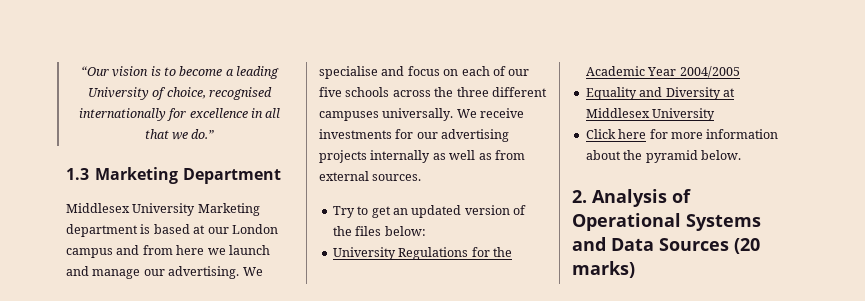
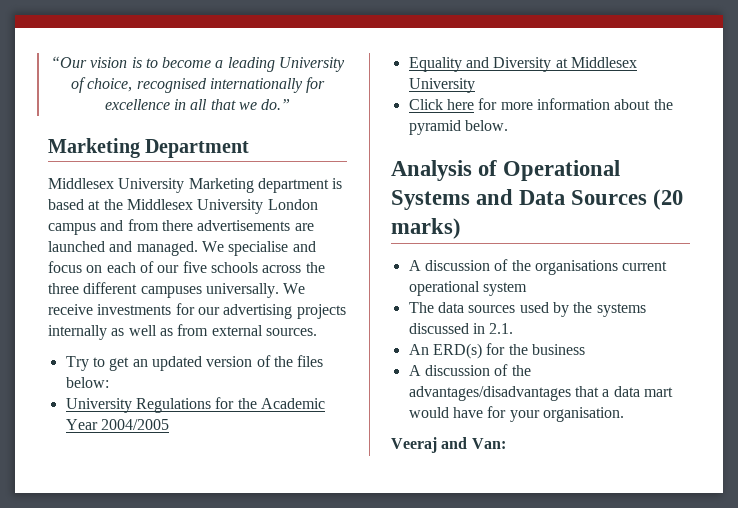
[66,168,89,180] 1.3 -> (291, 104) none
[207,227,229,234] our -> [103,199,264,214] the Middlesex University
[176,245,270,255] [66,266,240,279] here we launch and manage our advertising. -> [161,220,314,231] [48,241,198,256] there advertisements are launched and managed.
[572,190,587,203] 2. -> (508, 125) none
(635, 269) none -> [408,259,668,275] [408,281,527,296] [408,302,646,317] [408,323,514,334] [408,343,585,359] [408,364,531,376] [408,386,673,401] [408,406,624,422] [391,437,506,453] // A discussion of the organisations current operational system // The data sources used by the systems discussed in 2.1. // An ERD(s) for the business // A discussion of the advantages/disadvantages that a data mart would have for your organisation. // Veeraj and Van:

